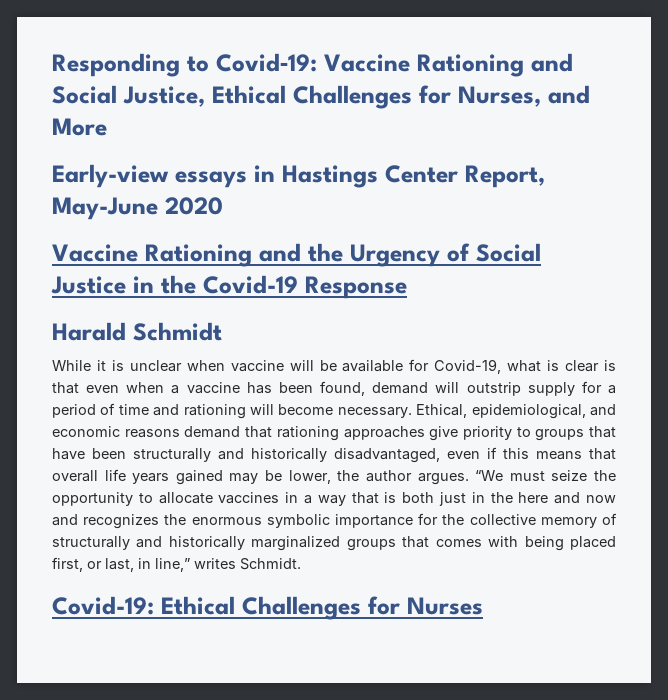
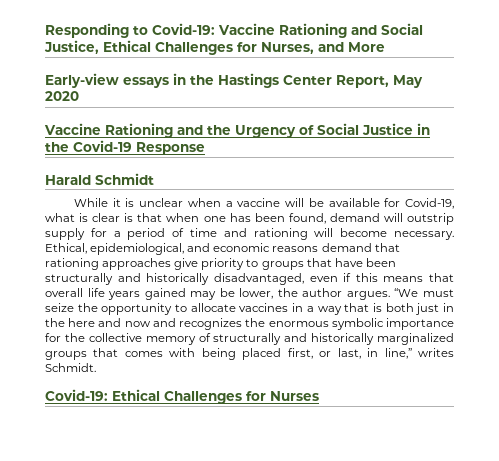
(275, 173) none -> [190,75,214,85] the
[52,197,158,220] May-June -> [393,75,423,88] May
(225, 365) none -> [225,201,233,207] a
[86,382,240,394] even when a vaccine -> [166,213,226,222] when one

